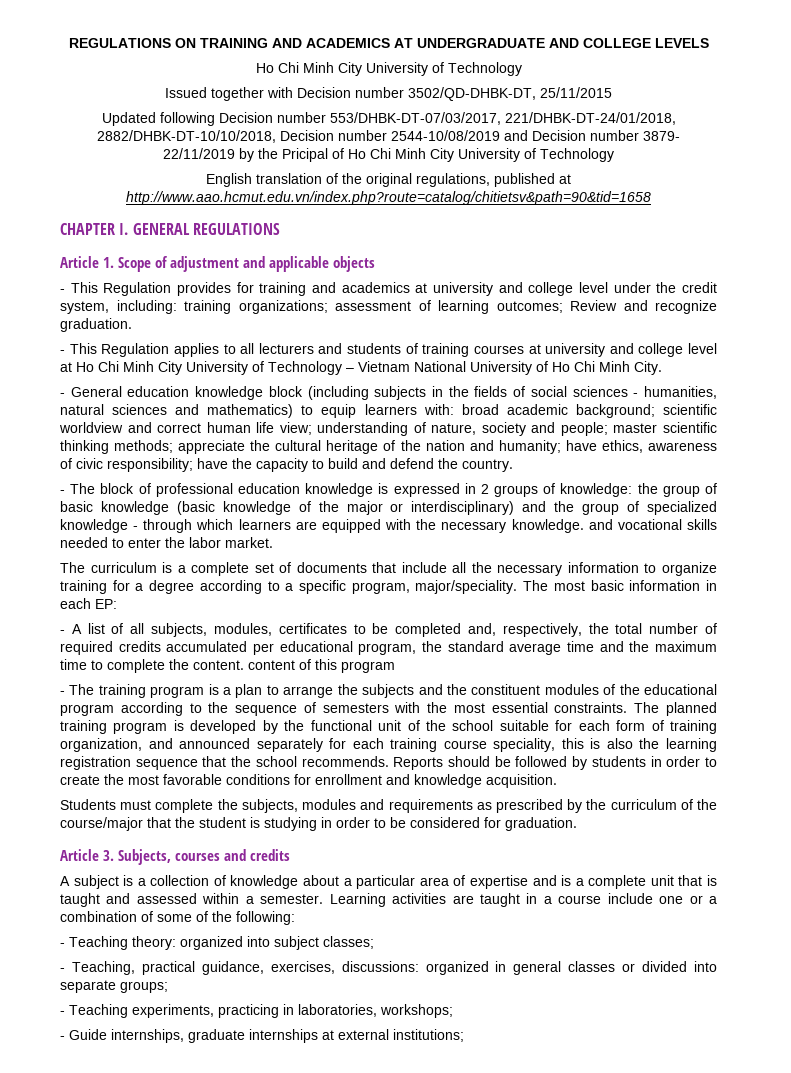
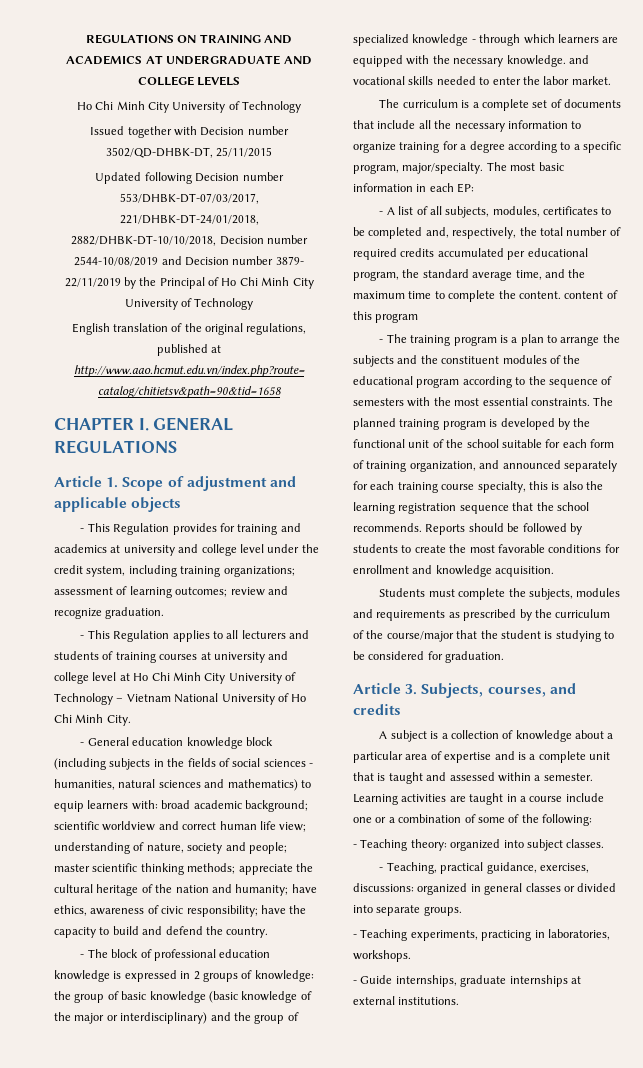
[282,148,328,162] Pricipal -> [159,277,205,289] Principal
[116,300,177,314] including: -> [128,565,177,577] including
[570,300,617,311] Review -> [230,587,265,596] review
[415,580,518,594] major/speciality. -> [402,162,484,174] major/specialty.
[567,641,594,652] time -> [515,270,542,280] time,
[493,738,556,752] speciality, -> [477,481,526,493] specialty,
[650,756,701,767] in order -> (398, 548) none
[321,817,370,828] in order -> (601, 636) none
[175,853,221,861] courses -> [487,687,546,697] courses,
[323,936,374,949] classes; -> [566,839,605,848] classes.
[120,981,168,993] groups; -> [423,906,462,916] groups.
[380,1004,453,1018] workshops; -> [353,950,411,962] workshops.
[393,1029,464,1042] institutions; -> [398,997,460,1005] institutions.

